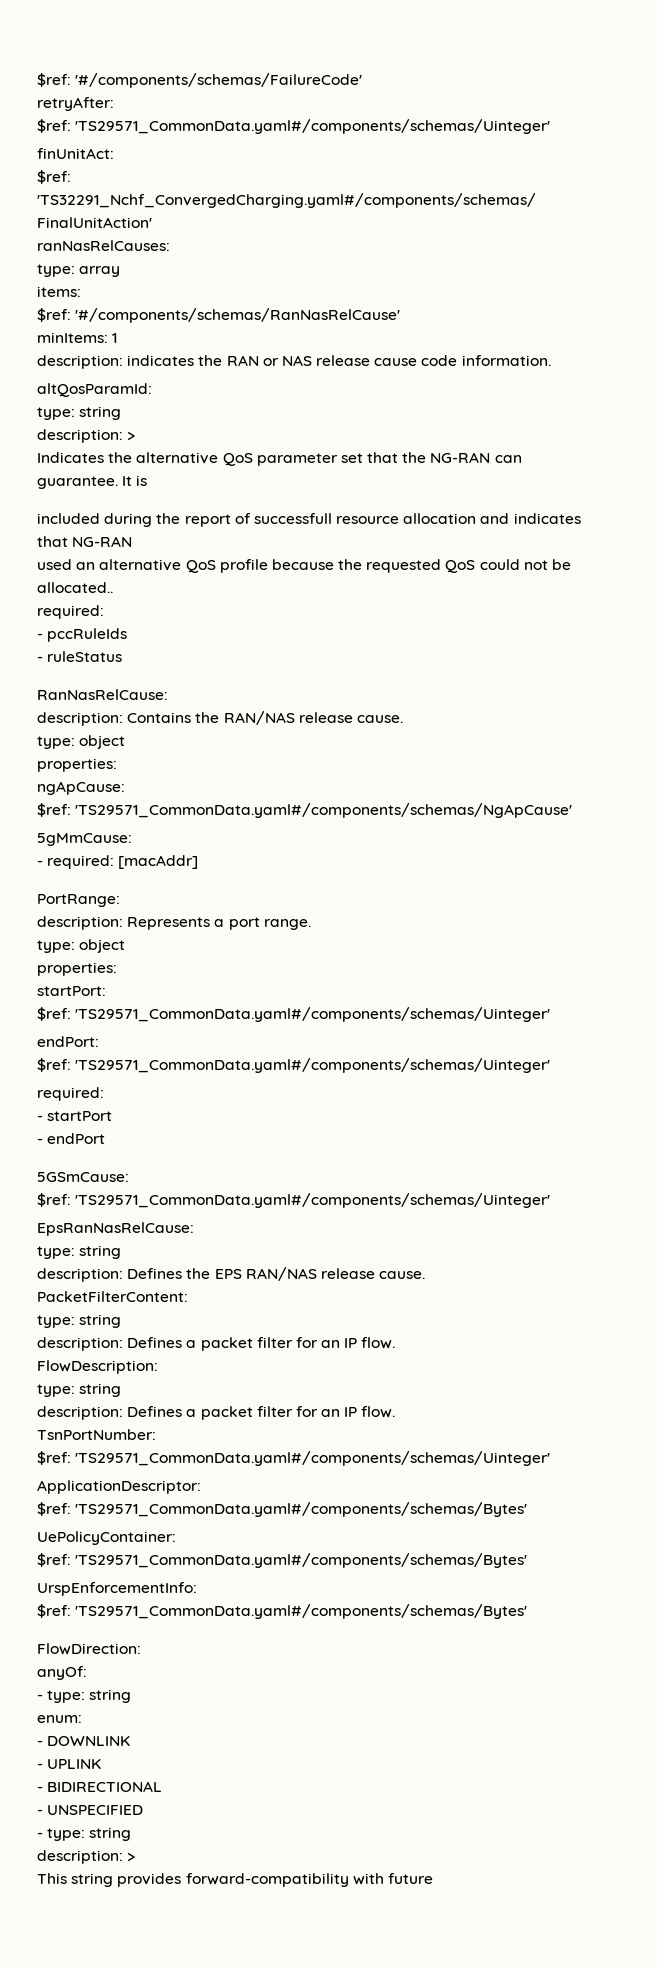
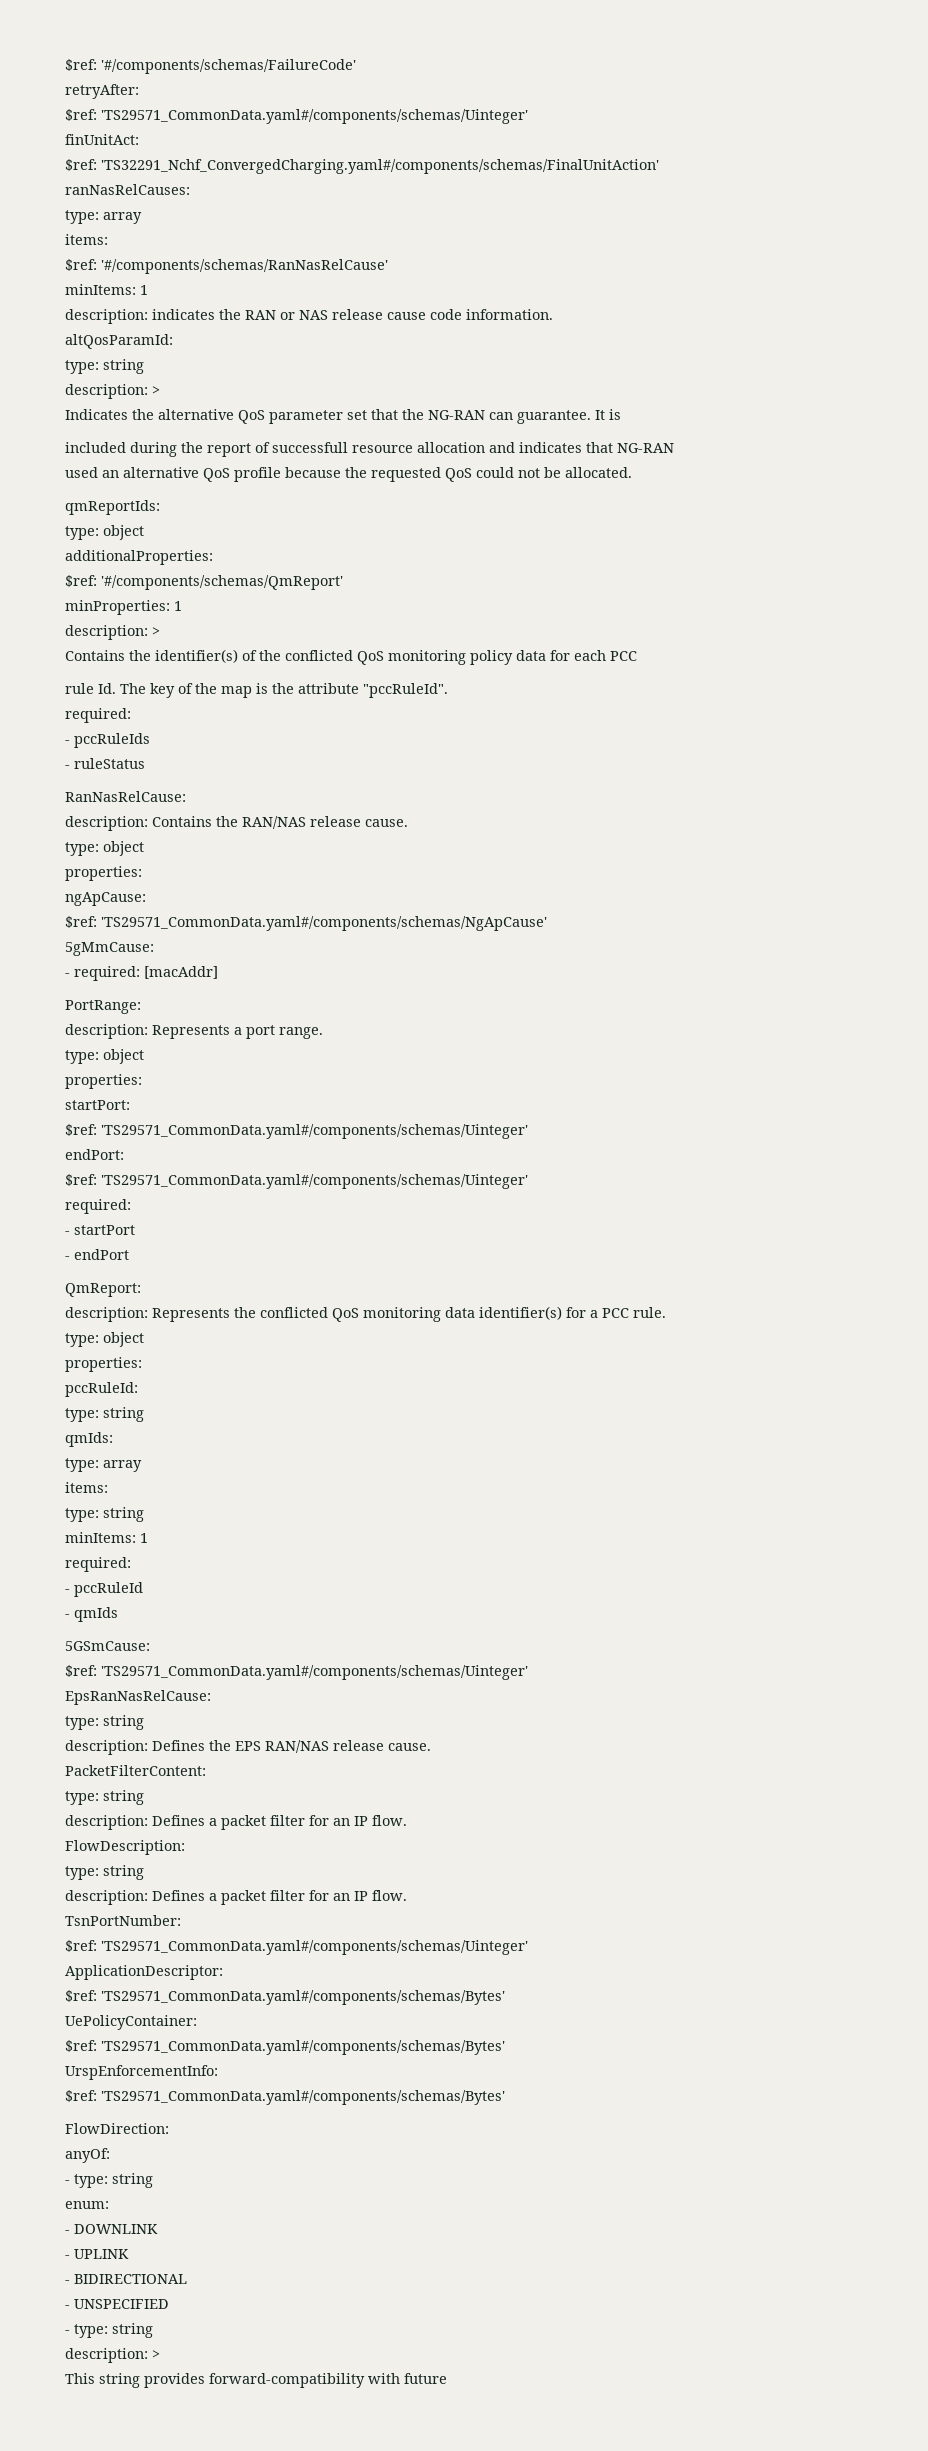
[37,582,113,593] allocated.. -> [565,467,632,478] [65,500,160,515] [65,525,144,540] [65,550,213,565] [65,575,343,590] [65,600,182,615] [65,625,160,640] [65,649,637,665] [65,683,448,698] allocated. // qmReportIds: // type: object // additionalProperties: // $ref: '#/components/schemas/QmReport' // minProperties: 1 // description: > // Contains the identifier(s) of the conflicted QoS monitoring policy data for each PCC // rule Id. The key of the map is the attribute "pccRuleId".
(106, 1138) none -> [65,1283,141,1297] [65,1306,666,1322] [65,1332,144,1347] [65,1357,142,1372] [65,1382,138,1397] [65,1407,144,1422] [65,1432,113,1447] [65,1458,142,1472] [65,1482,108,1493] [65,1507,144,1522] [65,1532,148,1543] [65,1557,131,1572] [65,1582,143,1597] [65,1607,118,1622] // QmReport: // description: Represents the conflicted QoS monitoring data identifier(s) for a PCC rule. // type: object // properties: // pccRuleId: // type: string // qmIds: // type: array // items: // type: string // minItems: 1 // required: // - pccRuleId // - qmIds

